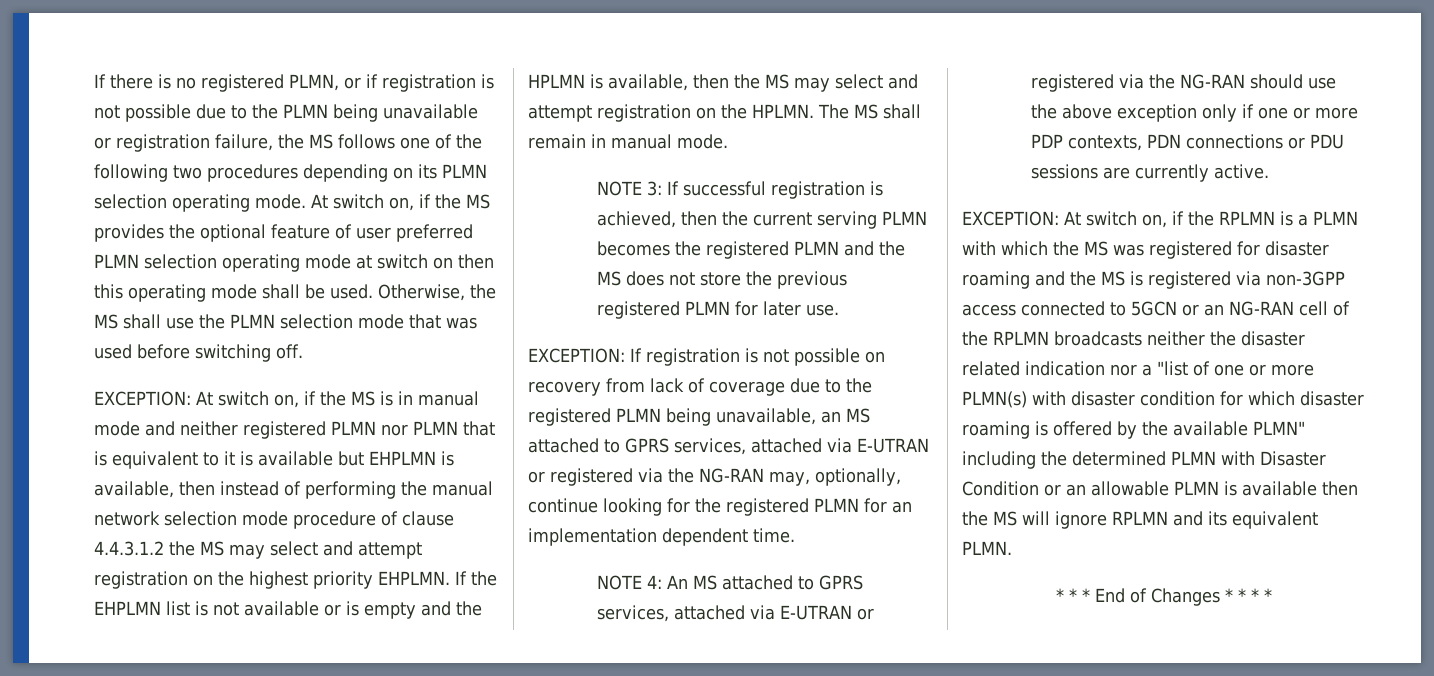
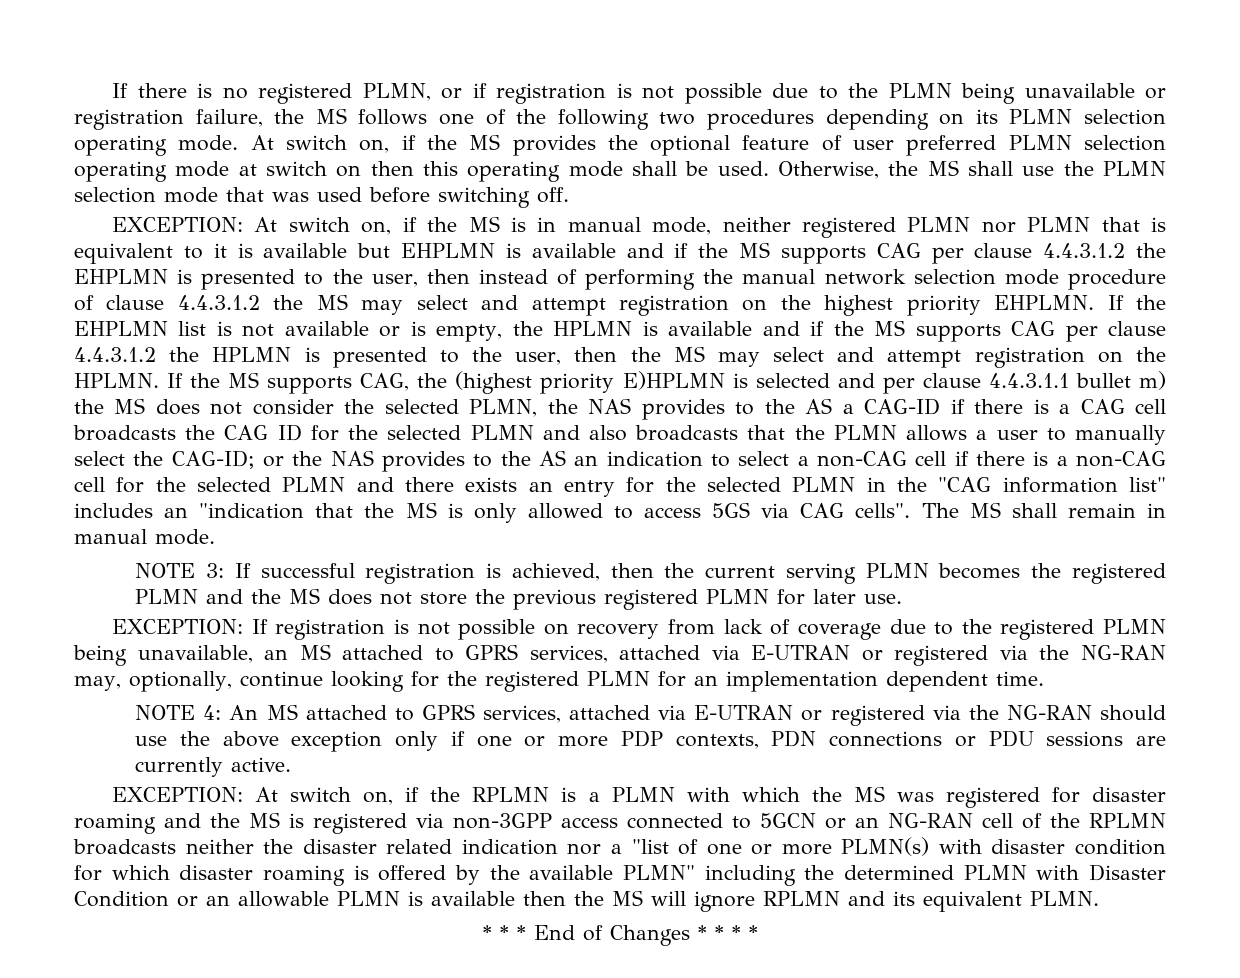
[94,421,175,436] mode and -> [652,217,712,235] mode,
[94,481,174,498] available, -> [531,242,1167,264] [74,269,418,290] available and if the MS supports CAG per clause 4.4.3.1.2 the EHPLMN is presented to the user,
[364,601,482,619] [528,74,688,91] empty and the HPLMN is available, -> [436,320,1167,342] [74,347,562,368] empty, the HPLMN is available and if the MS supports CAG per clause 4.4.3.1.2 the HPLMN is presented to the user,
(814, 111) none -> [167,371,1166,394] [74,398,1166,420] [73,424,1166,445] [74,450,1167,472] [74,477,1167,497] [74,502,911,523] If the MS supports CAG, the (highest priority E)HPLMN is selected and per clause 4.4.3.1.1 bullet m) the MS does not consider the selected PLMN, the NAS provides to the AS a CAG-ID if there is a CAG cell broadcasts the CAG ID for the selected PLMN and also broadcasts that the PLMN allows a user to manually select the CAG-ID; or the NAS provides to the AS an indication to select a non-CAG cell if there is a non-CAG cell for the selected PLMN and there exists an entry for the selected PLMN in the "CAG information list" includes an "indication that the MS is only allowed to access 5GS via CAG cells".

